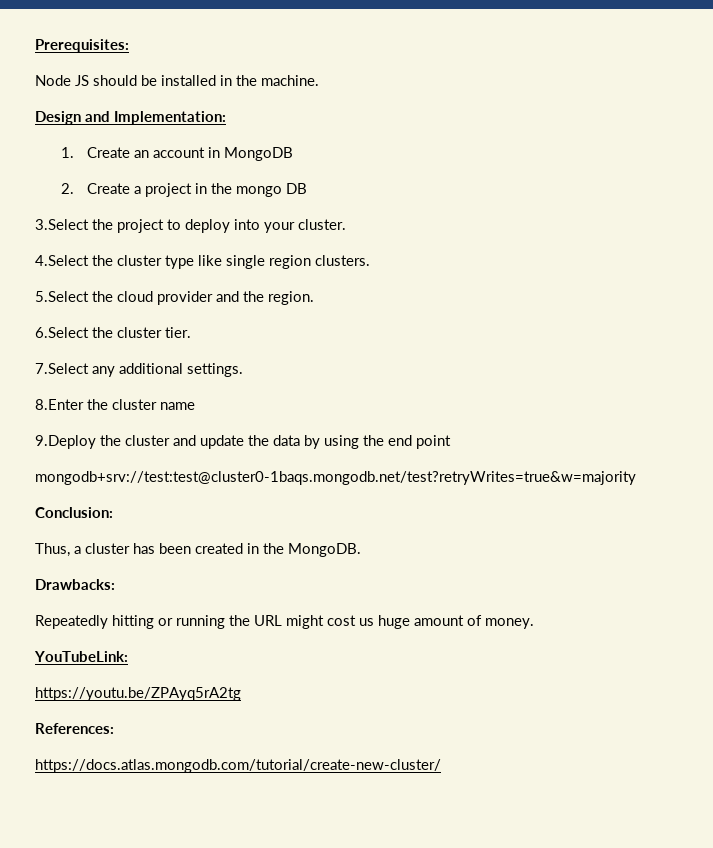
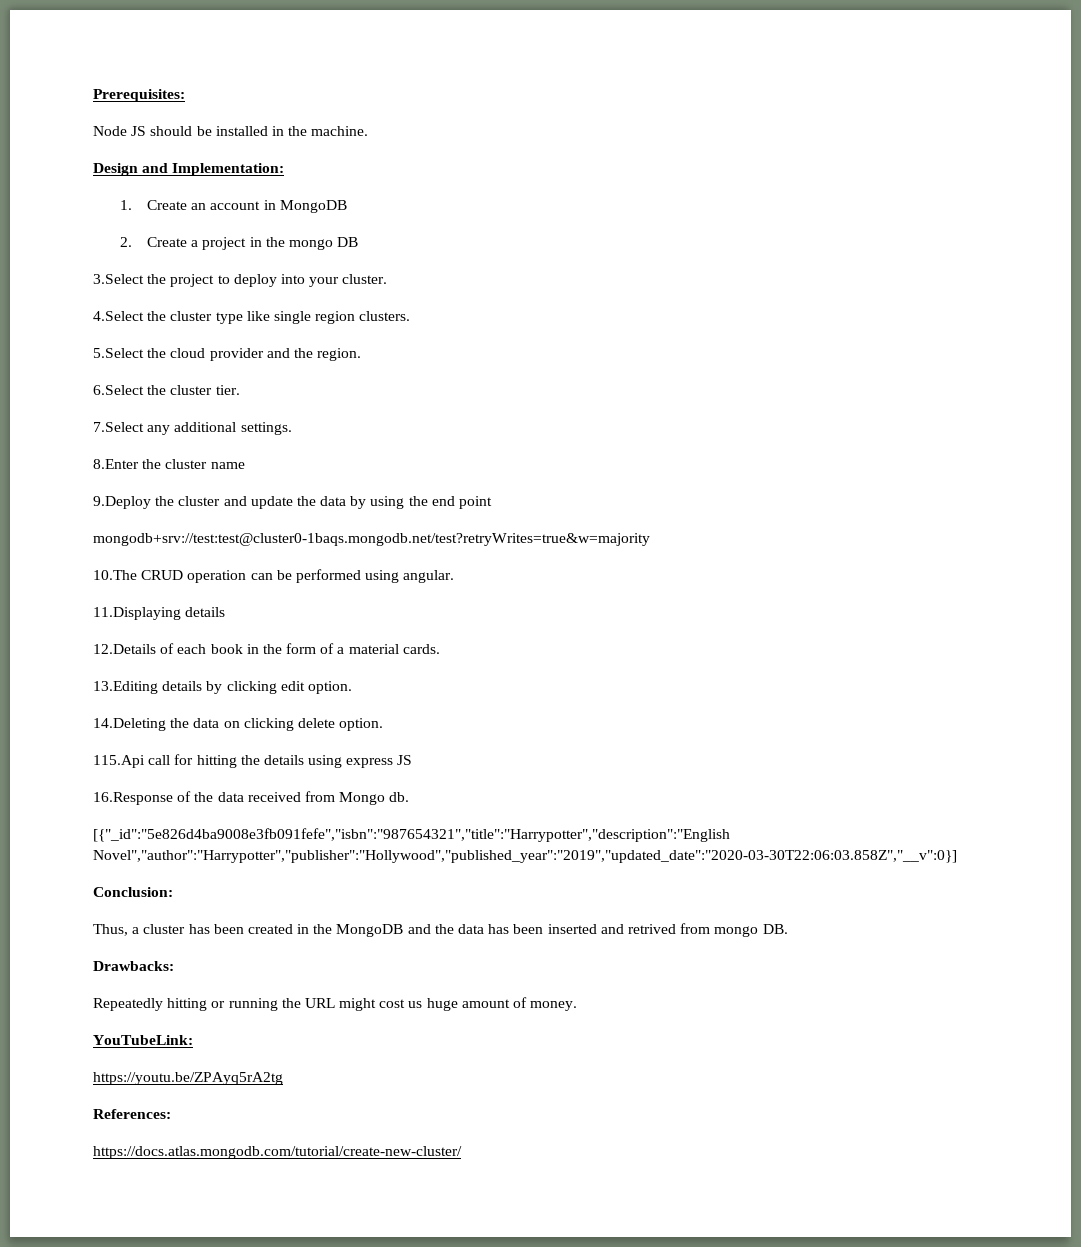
(636, 478) none -> [93,569,455,583] [93,607,226,620] [93,643,440,654] [93,681,352,694] [93,718,384,731] [93,754,413,768] [93,791,410,805] [93,828,730,842] [93,850,957,863] // 10.The CRUD operation can be performed using angular. // 11.Displaying details // 12.Details of each book in the form of a material cards. // 13.Editing details by clicking edit option. // 14.Deleting the data on clicking delete option. // 115.Api call for hitting the details using express JS // 16.Response of the data received from Mongo db. // [{"_id":"5e826d4ba9008e3fb091fefe","isbn":"987654321","title":"Harrypotter","description":"English Novel","author":"Harrypotter","publisher":"Hollywood","published_year":"2019","updated_date":"2020-03-30T22:06:03.858Z","__v":0}]
[288,543,361,557] MongoDB. -> [336,923,788,937] MongoDB and the data has been inserted and retrived from mongo DB.

